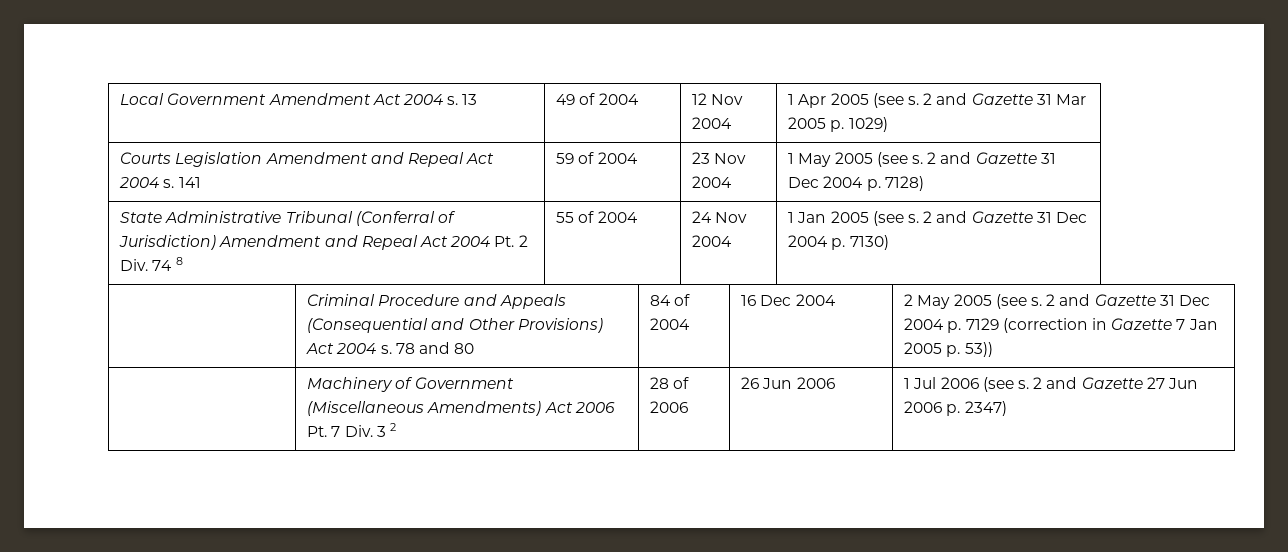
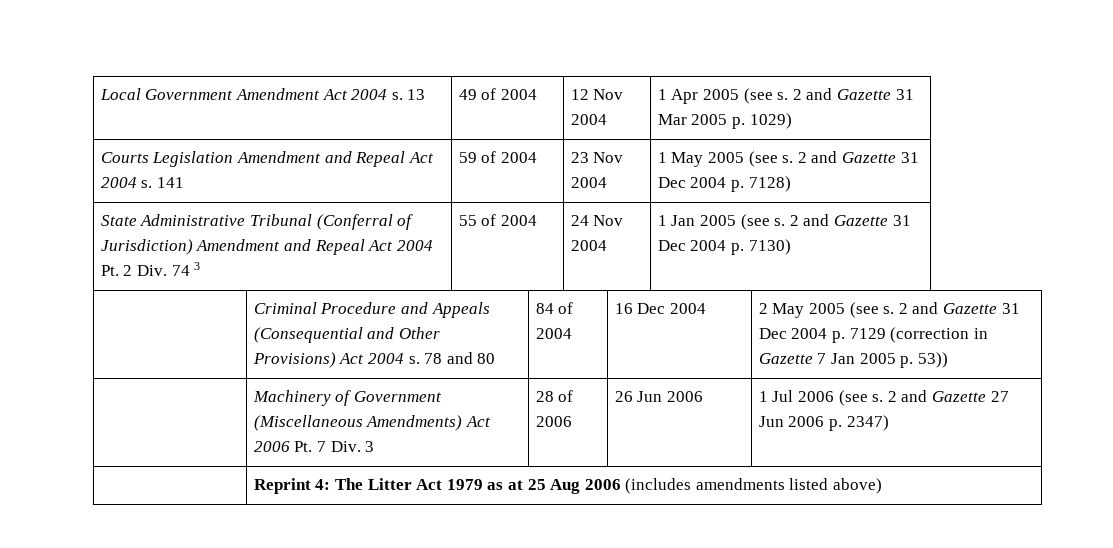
[175,257,183,265] 8 -> [194,262,201,270] 3
[389,423,396,431] 2 -> (375, 446) none
(1007, 408) none -> [253,478,883,494] // | Reprint 4: The Litter Act 1979 as at 25 Aug 2006 (includes amendments listed above)

